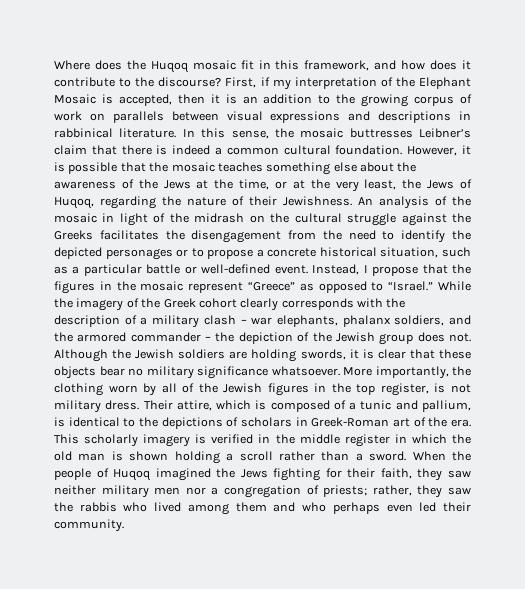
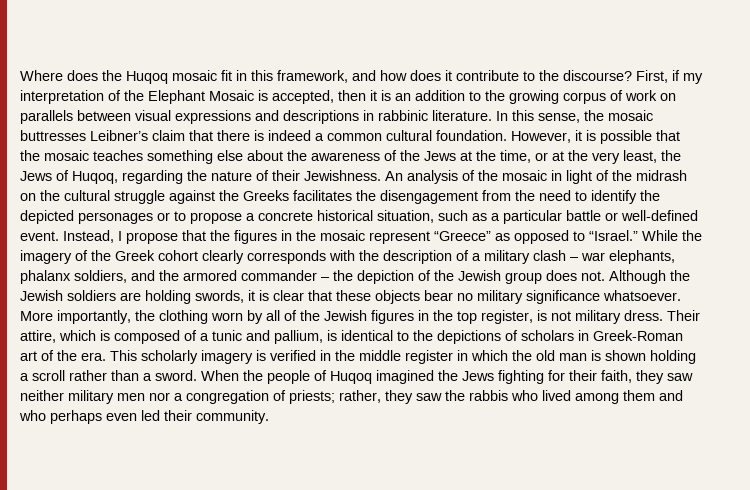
[54,128,113,138] rabbinical -> [378,110,428,121] rabbinic

